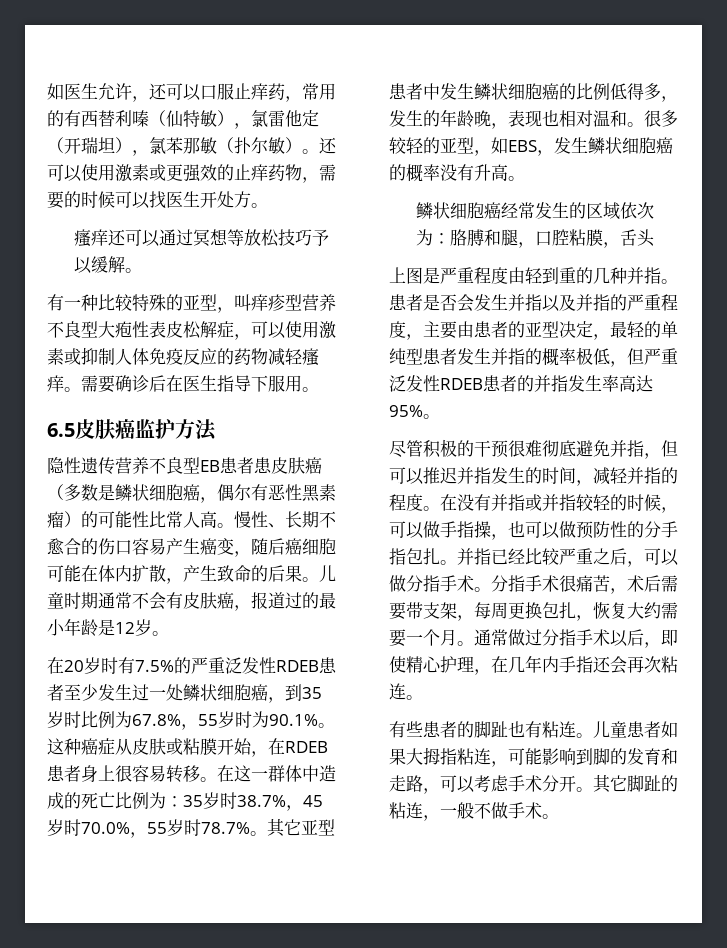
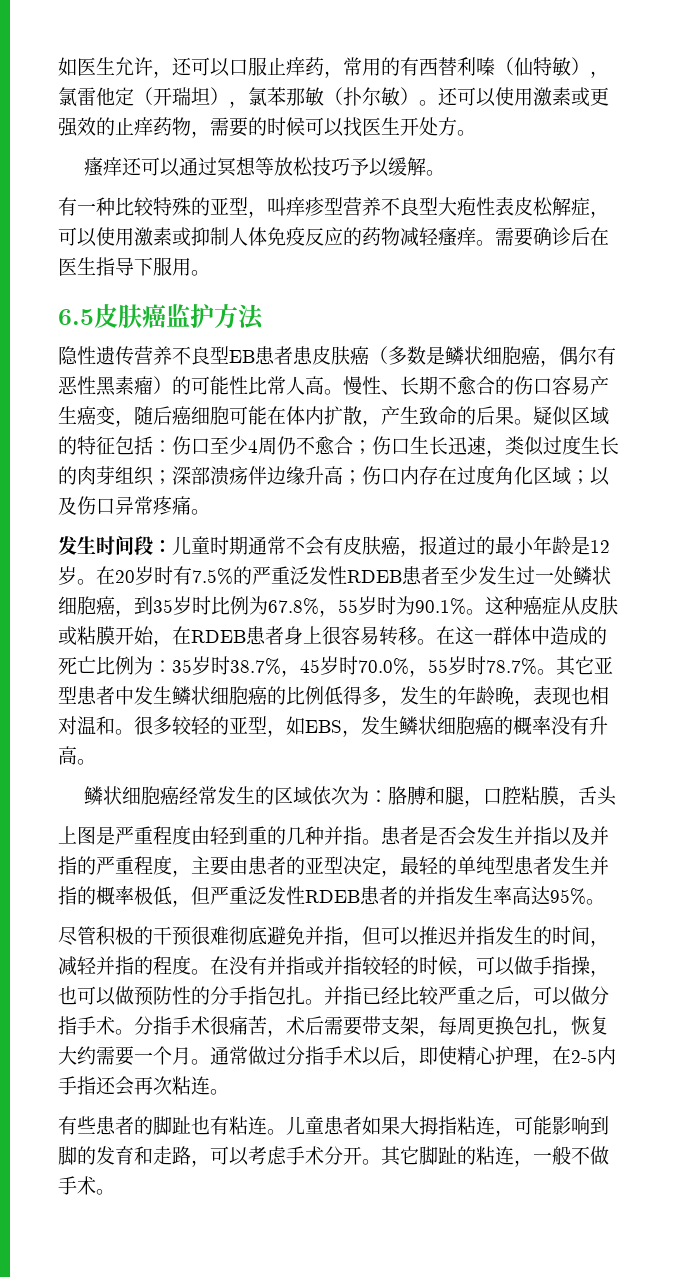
(319, 579) none -> [533,406,609,426] [58,436,619,457] [58,466,610,486] [58,496,210,515] [58,536,172,555] 疑似区域的特征包括：伤口至少4周仍不愈合；伤口生长迅速，类似过度生长的肉芽组织；深部溃疡伴边缘升高；伤口内存在过度角化区域；以及伤口异常疼痛。 // 发生时间段：
(169, 633) // -> (96, 582) none
[508,655,542,673] 几年 -> [571,1049,597,1063] 2-5

